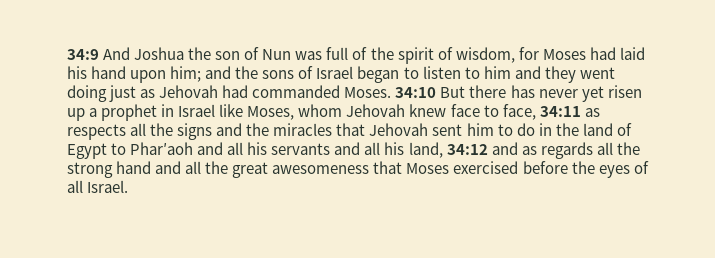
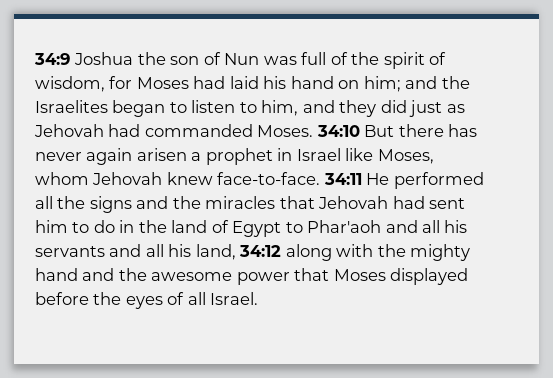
[103,47,131,60] And -> (71, 59) none
[130,70,167,83] upon -> [338,80,360,89] on
[262,66,354,79] sons of Israel -> [35,100,108,113] Israelites
[483,66,511,79] him -> [261,100,299,116] him,
[579,67,615,79] [67,85,107,102] went doing -> [380,100,407,113] did
[581,85,642,102] [67,108,85,121] yet risen up -> [86,148,187,165] again arisen
[450,104,600,120] [67,124,126,140] face to face, 34:11 as respects -> [217,172,484,189] face-to-face. 34:11 He performed
(429, 129) none -> [392,196,425,209] had
[491,142,640,159] [67,161,370,178] and as regards all the strong hand and all the great awesomeness -> [285,244,471,261] [35,268,290,285] along with the mighty hand and the awesome power
[453,161,519,174] exercised -> [390,268,469,285] displayed

